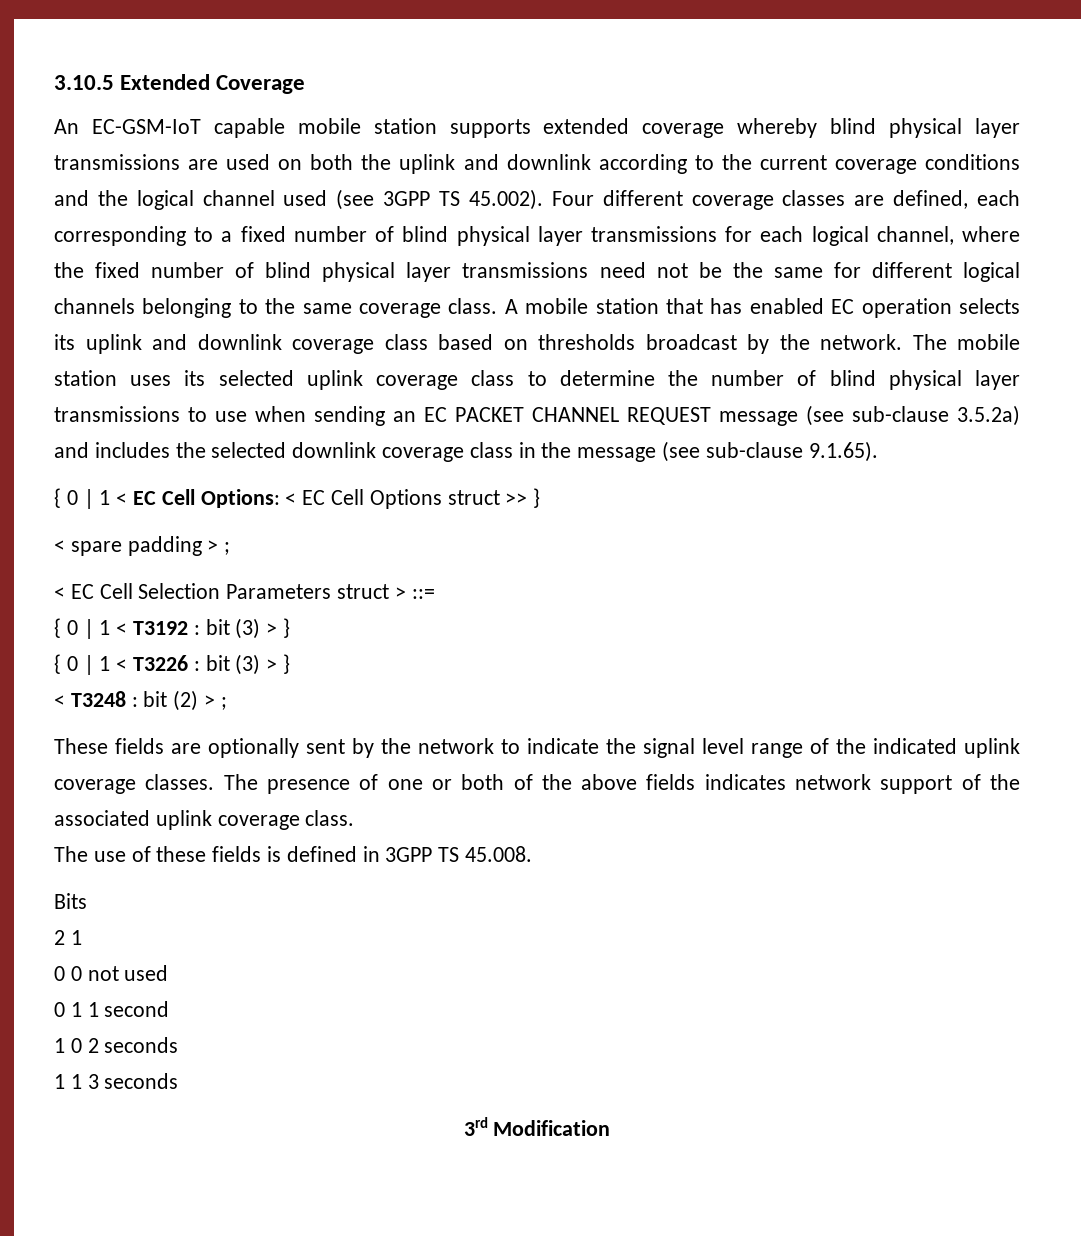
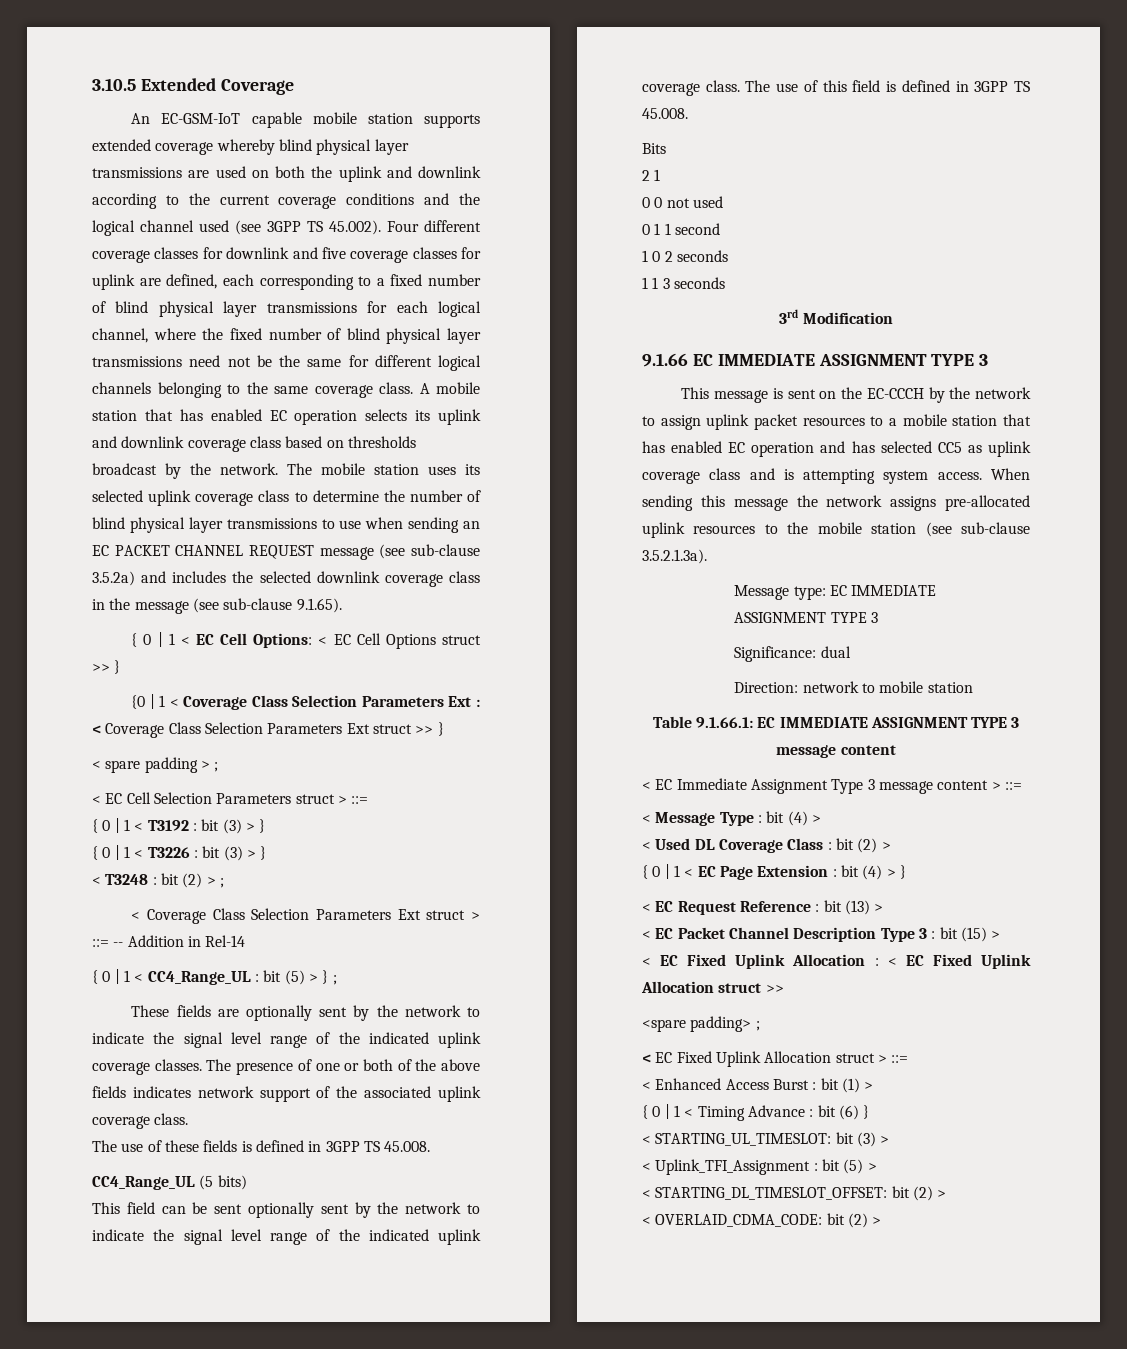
(846, 198) none -> [202,247,481,263] [92,274,135,290] for downlink and five coverage classes for uplink
(541, 498) none -> [131,694,481,710] [92,722,444,738] // {0 | 1 < Coverage Class Selection Parameters Ext : < Coverage Class Selection Parameters Ext struct >> }
(227, 703) none -> [131,908,481,924] [92,935,246,947] [92,969,337,985] // < Coverage Class Selection Parameters Ext struct > ::= -- Addition in Rel-14 // { 0 | 1 < CC4_Range_UL : bit (5) > } ;
(533, 854) none -> [92,1175,247,1190] [92,1202,481,1218] [92,1229,481,1245] [642,80,1030,96] [642,108,688,119] // CC4_Range_UL (5 bits) // This field can be sent optionally sent by the network to indicate the signal level range of the indicated uplink coverage class. The use of this field is defined in 3GPP TS 45.008.
(611, 1128) none -> [642,353,989,367] [681,387,1031,403] [642,414,1031,430] [642,441,1031,457] [642,468,1030,484] [642,495,1030,511] [642,522,1030,538] [642,549,707,564] [734,585,937,600] [734,612,878,623] [734,646,851,662] [734,681,973,693] [652,716,1020,728] [776,745,896,758] [642,778,1022,794] [642,811,821,826] [642,838,891,853] [642,864,906,880] [642,900,884,915] [642,927,1001,942] [642,954,1031,969] [641,981,784,993] [642,1016,760,1032] [642,1051,909,1067] [642,1078,874,1093] [642,1104,870,1121] [642,1132,890,1147] [642,1159,877,1175] [642,1186,947,1201] [642,1213,882,1228] // 9.1.66 EC IMMEDIATE ASSIGNMENT TYPE 3 // This message is sent on the EC-CCCH by the network to assign uplink packet resources to a mobile station that has enabled EC operation and has selected CC5 as uplink coverage class and is attempting system access. When sending this message the network assigns pre-allocated uplink resources to the mobile station (see sub-clause 3.5.2.1.3a). // Message type: EC IMMEDIATE ASSIGNMENT TYPE 3 // Significance: dual // Direction: network to mobile station // Table 9.1.66.1: EC IMMEDIATE ASSIGNMENT TYPE 3 message content // < EC Immediate Assignment Type 3 message content > ::= // < Message Type : bit (4) > // < Used DL Coverage Class : bit (2) > // { 0 | 1 < EC Page Extension : bit (4) > } // < EC Request Reference : bit (13) > // < EC Packet Channel Description Type 3 : bit (15) > // < EC Fixed Uplink Allocation : < EC Fixed Uplink Allocation struct >> // <spare padding> ; // < EC Fixed Uplink Allocation struct > ::= // < Enhanced Access Burst : bit (1) > // { 0 | 1 < Timing Advance : bit (6) } // < STARTING_UL_TIMESLOT: bit (3) > // < Uplink_TFI_Assignment : bit (5) > // < STARTING_DL_TIMESLOT_OFFSET: bit (2) > // < OVERLAID_CDMA_CODE: bit (2) >

